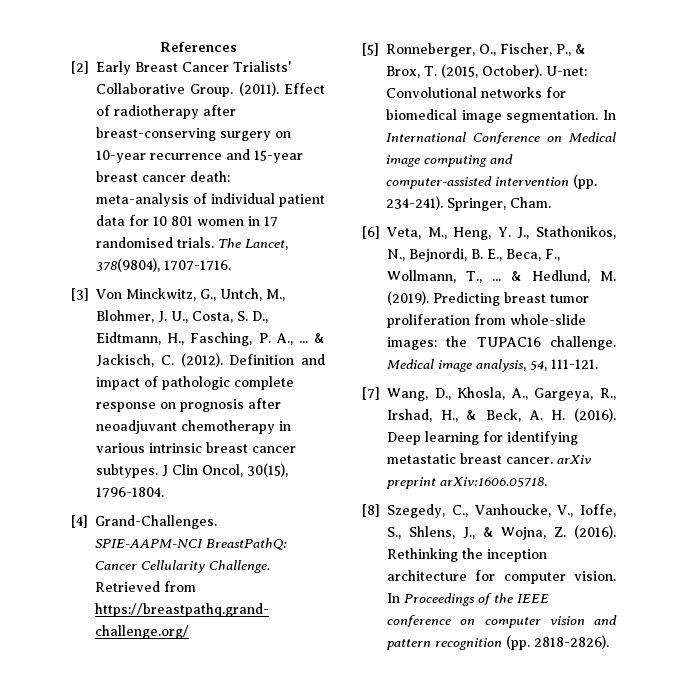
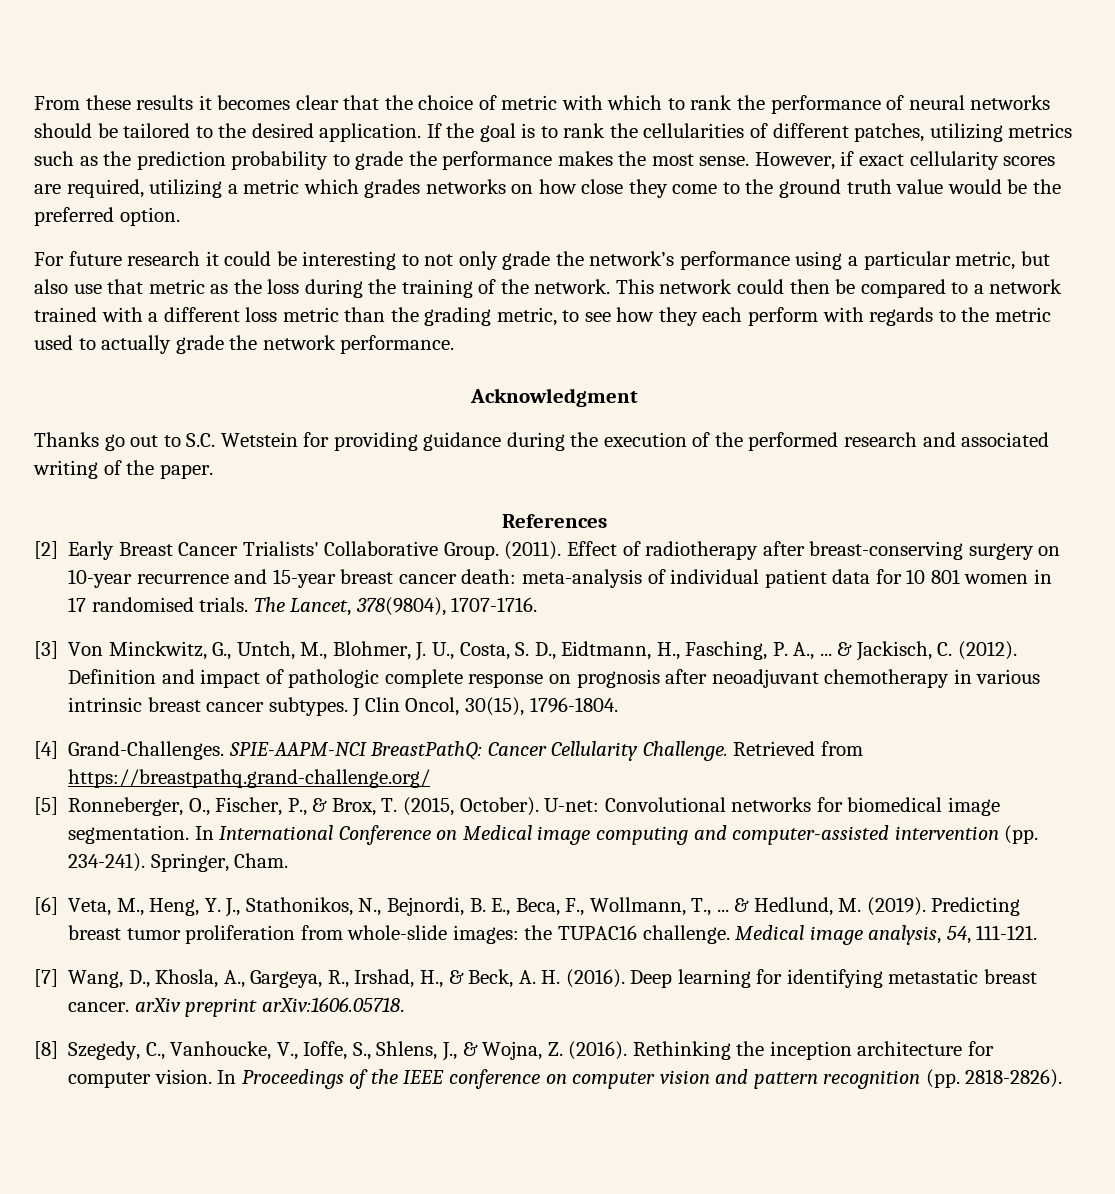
(159, 47) none -> [34,95,1051,114] [34,123,1073,142] [34,151,1056,170] [34,179,1061,198] [34,207,180,226] [34,251,1050,270] [34,279,1063,298] [34,307,1051,326] [34,335,455,354] [470,388,638,407] [34,432,1050,451] [33,460,213,479] From these results it becomes clear that the choice of metric with which to rank the performance of neural networks should be tailored to the desired application. If the goal is to rank the cellularities of different patches, utilizing metrics such as the prediction probability to grade the performance makes the most sense. However, if exact cellularity scores are required, utilizing a metric which grades networks on how close they come to the ground truth value would be the preferred option. // For future research it could be interesting to not only grade the network’s performance using a particular metric, but also use that metric as the loss during the training of the network. This network could then be compared to a network trained with a different loss metric than the grading metric, to see how they each perform with regards to the metric used to actually grade the network performance. // Acknowledgment // Thanks go out to S.C. Wetstein for providing guidance during the execution of the performed research and associated writing of the paper. //

